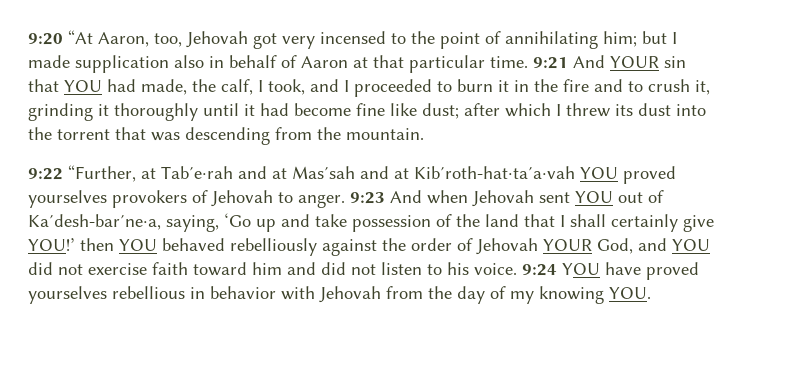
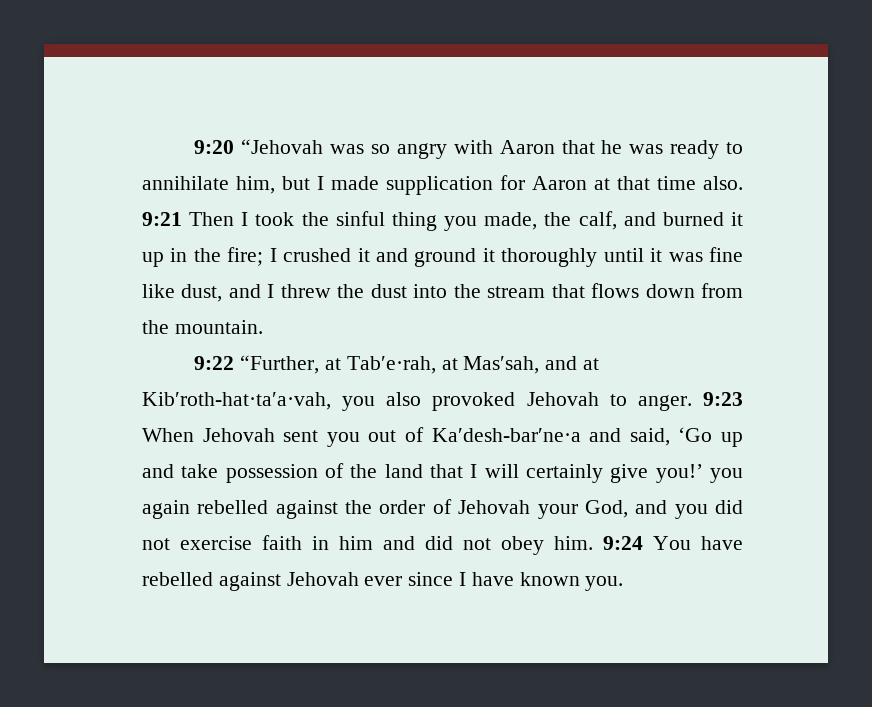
[68,30,677,49] [28,55,686,73] [28,79,710,97] [28,103,551,121] “At Aaron, too, Jehovah got very incensed to the point of annihilating him; but I made supplication also in behalf of Aaron at that particular time. 9:21 And YOUR sin that YOU had made, the calf, I took, and I proceeded to burn it in the fire and to crush it, grinding it thoroughly until it had become fine like dust; after which -> [241,139,743,159] [142,175,743,195] [142,211,743,231] [142,247,744,267] [142,284,261,302] “Jehovah was so angry with Aaron that he was ready to annihilate him, but I made supplication for Aaron at that time also. 9:21 Then I took the sinful thing you made, the calf, and burned it up in the fire; I crushed it and ground it thoroughly until it was fine like dust, and
[615,104,633,116] its -> [337,284,365,298] the
[57,127,270,145] torrent that was descending -> [487,283,695,298] stream that flows down
[161,166,676,184] [28,190,208,208] Tab′e·rah and at Mas′sah and at Kib′roth-hat·ta′a·vah YOU proved yourselves provokers of -> [346,356,600,374] [142,392,516,411] Tab′e·rah, at Mas′sah, and at Kib′roth-hat·ta′a·vah, you also provoked
[390,190,468,204] And when -> [142,428,194,442] When
[575,191,613,203] YOU -> [326,432,360,447] you
[28,214,219,232] Ka′desh-bar′ne·a, saying, -> [431,428,670,446] Ka′desh-bar′ne·a and said,
[570,214,606,227] shall -> [484,464,519,478] will
[28,238,317,256] YOU!’ then YOU behaved rebelliously -> [655,464,743,483] [142,500,269,519] you!’ you again rebelled
[543,239,592,251] YOUR -> [537,504,578,519] your
[672,239,710,251] YOU -> [674,504,708,519] you
[193,262,247,276] toward -> [312,536,329,550] in
[381,262,699,280] [28,286,651,304] listen to his voice. 9:24 YOU have proved yourselves rebellious in behavior with Jehovah from the day of my knowing YOU. -> [501,536,743,555] [142,572,624,591] obey him. 9:24 You have rebelled against Jehovah ever since I have known you.

